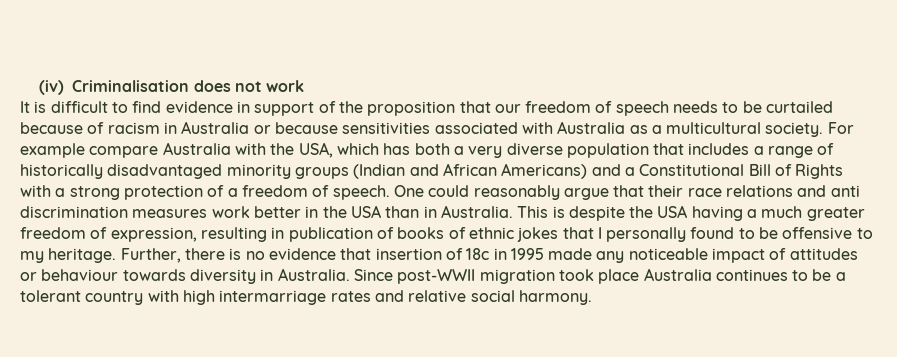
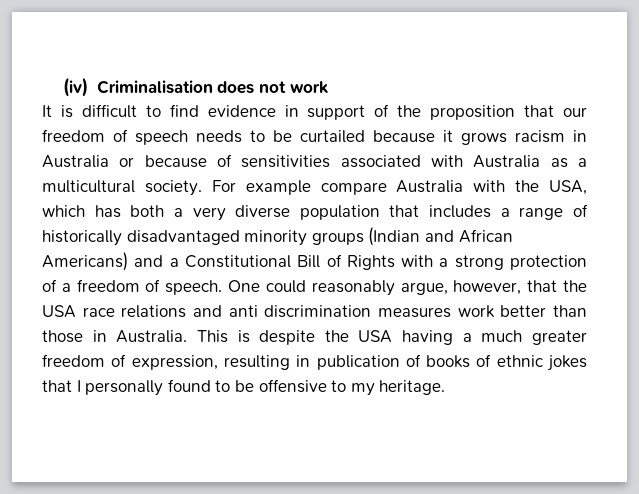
[87,122,105,134] of -> [443,130,507,145] it grows
(338, 128) none -> [217,154,232,167] of
[563,185,684,200] argue that their -> [400,280,587,295] [42,305,76,318] argue, however, that the USA
[305,205,420,218] in the USA than -> [553,305,587,317] [42,330,83,343] than those
[120,248,858,263] [20,268,846,284] [20,290,592,305] Further, there is no evidence that insertion of 18c in 1995 made any noticeable impact of attitudes or behaviour towards diversity in Australia. Since post-WWII migration took place Australia continues to be a tolerant country with high intermarriage rates and relative social harmony. -> (446, 387) none

